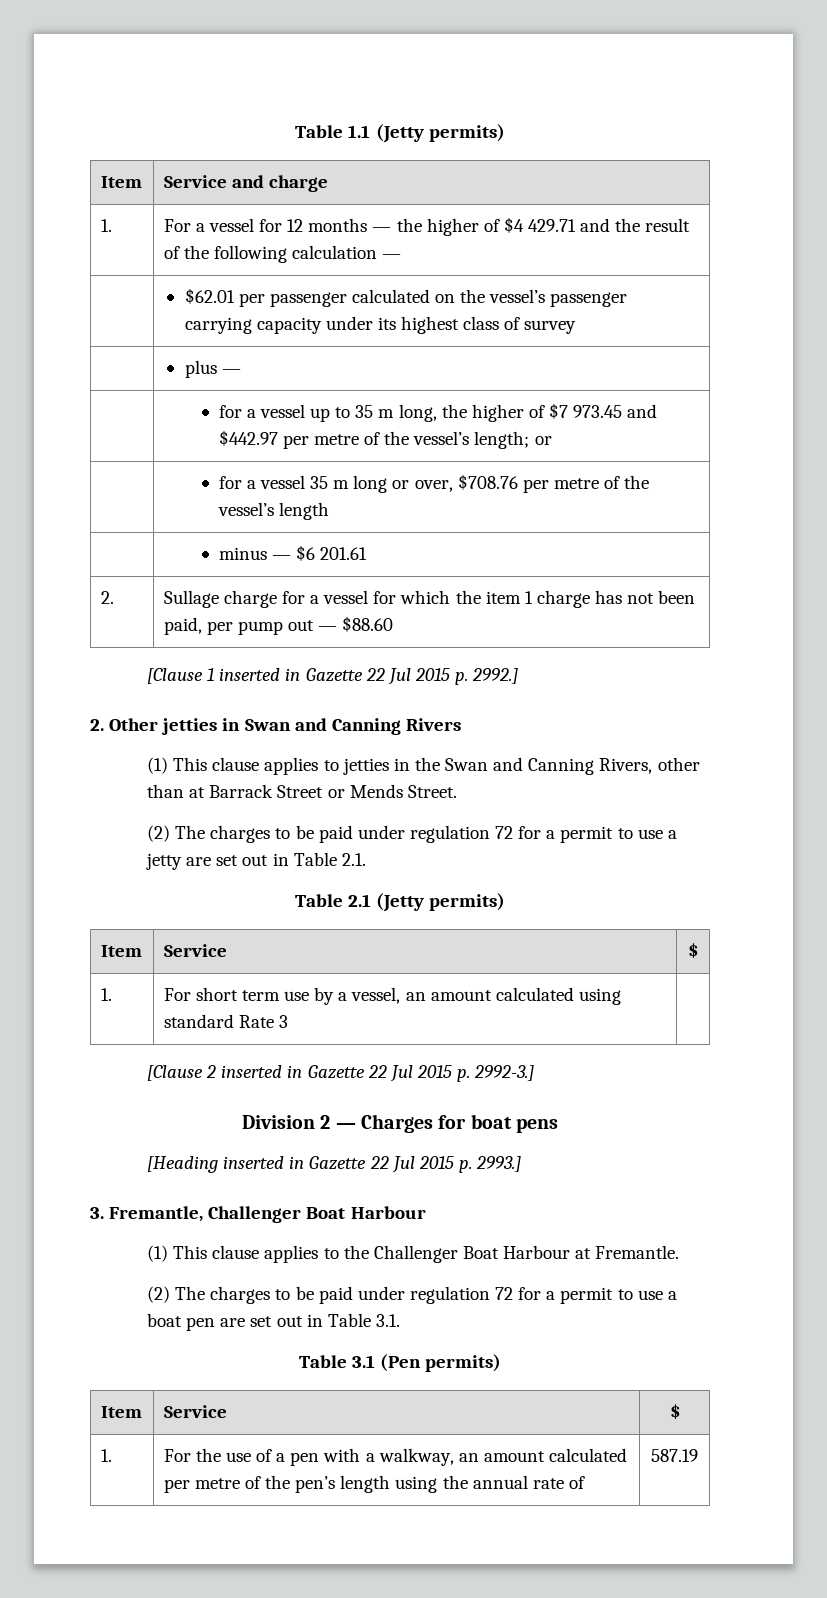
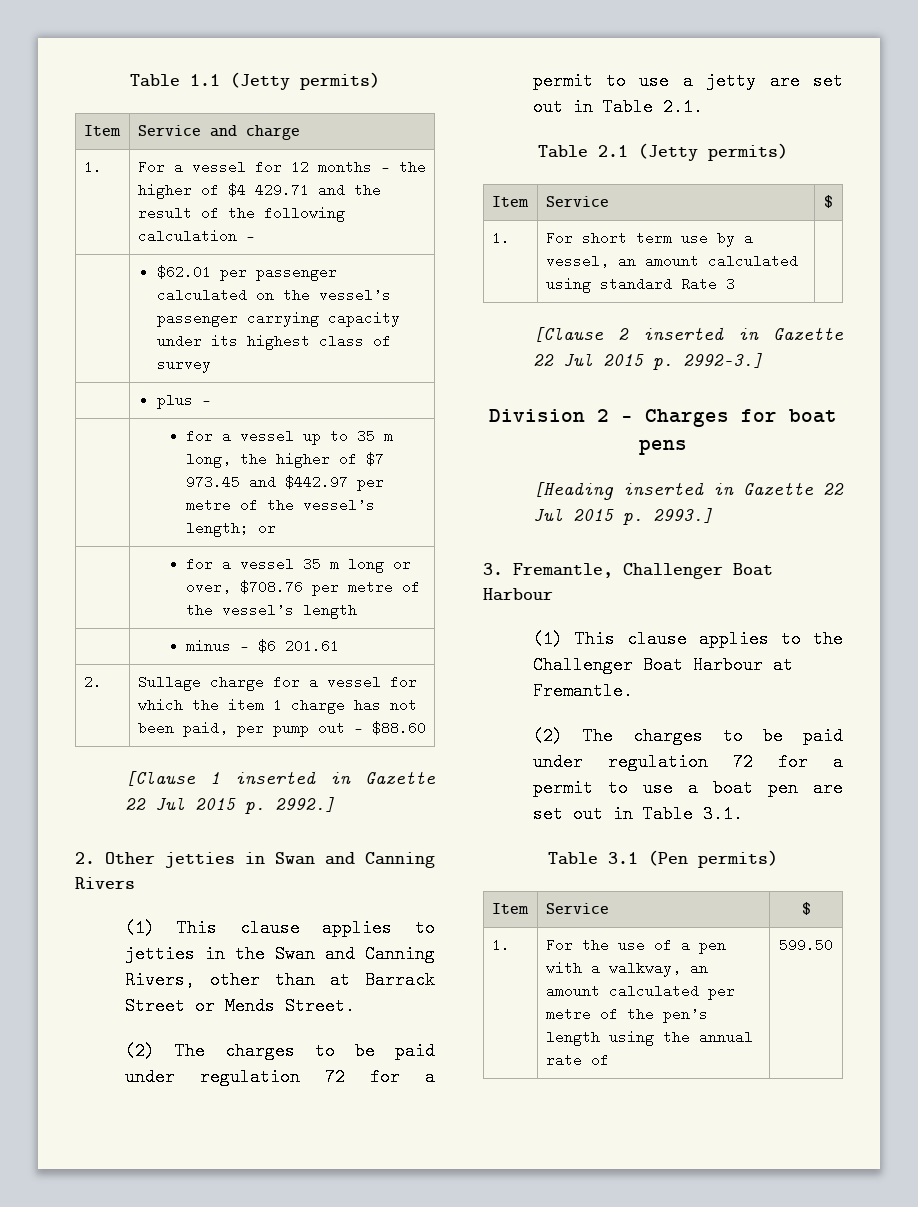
[651,1449,698,1462] 587.19 -> [779,938,833,952] 599.50

